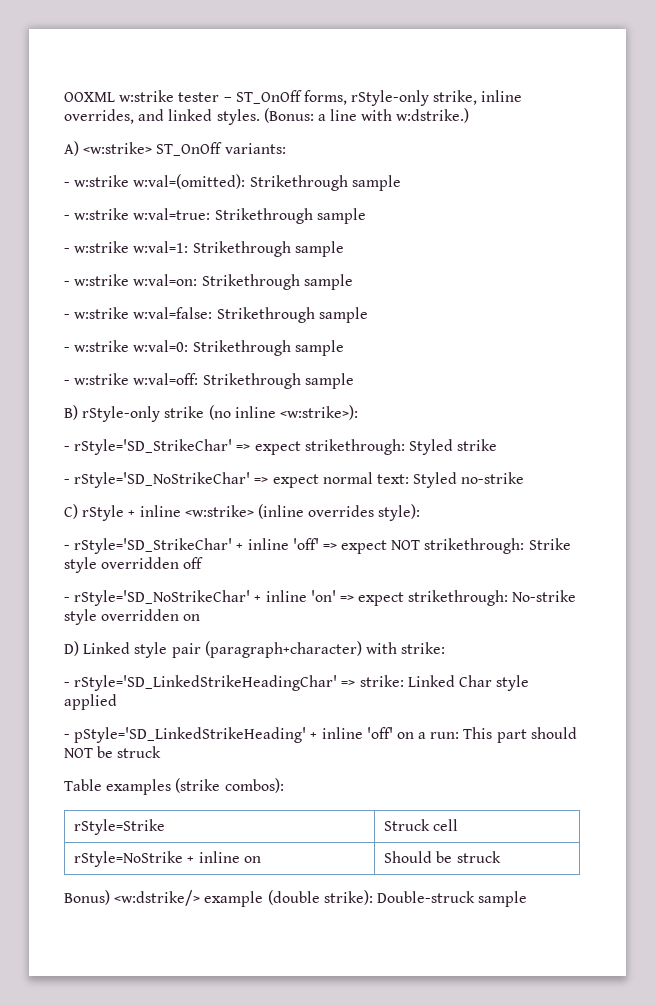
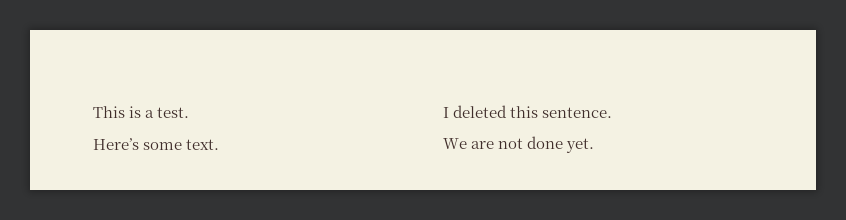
[64,90,523,106] [64,108,470,125] [64,141,286,156] [64,174,401,191] [64,208,366,224] [64,241,344,257] [64,274,353,290] [64,307,368,323] [64,340,344,356] [64,373,354,389] [64,405,358,422] [64,439,498,455] [64,472,525,488] [64,504,421,521] [64,538,571,554] [64,557,204,573] [64,590,577,606] [64,609,201,625] [64,641,446,658] [64,675,530,691] [64,694,117,710] [64,727,577,743] [64,746,162,758] [64,778,284,795] [74,819,166,835] [384,819,459,831] [74,851,261,867] [384,851,501,863] [64,890,528,907] OOXML w:strike tester – ST_OnOff forms, rStyle-only strike, inline overrides, and linked styles. (Bonus: a line with w:dstrike.) // A) <w:strike> ST_OnOff variants: // - w:strike w:val=(omitted): Strikethrough sample // - w:strike w:val=true: Strikethrough sample // - w:strike w:val=1: Strikethrough sample // - w:strike w:val=on: Strikethrough sample // - w:strike w:val=false: Strikethrough sample // - w:strike w:val=0: Strikethrough sample // - w:strike w:val=off: Strikethrough sample // B) rStyle-only strike (no inline <w:strike>): // - rStyle='SD_StrikeChar' => expect strikethrough: Styled strike // - rStyle='SD_NoStrikeChar' => expect normal text: Styled no-strike // C) rStyle + inline <w:strike> (inline overrides style): // - rStyle='SD_StrikeChar' + inline 'off' => expect NOT strikethrough: Strike style overridden off // - rStyle='SD_NoStrikeChar' + inline 'on' => expect strikethrough: No-strike style overridden on // D) Linked style pair (paragraph+character) with strike: // - rStyle='SD_LinkedStrikeHeadingChar' => strike: Linked Char style applied // - pStyle='SD_LinkedStrikeHeading' + inline 'off' on a run: This part should NOT be struck // Table examples (strike combos): // rStyle=Strike | Struck cell // rStyle=NoStrike + inline on | Should be struck // Bonus) <w:dstrike/> example (double strike): Double-struck sample -> [93,106,190,118] [93,138,220,150] [443,105,613,118] [443,136,595,153] This is a test. // Here’s some text. // I deleted this sentence. // We are not done yet.

